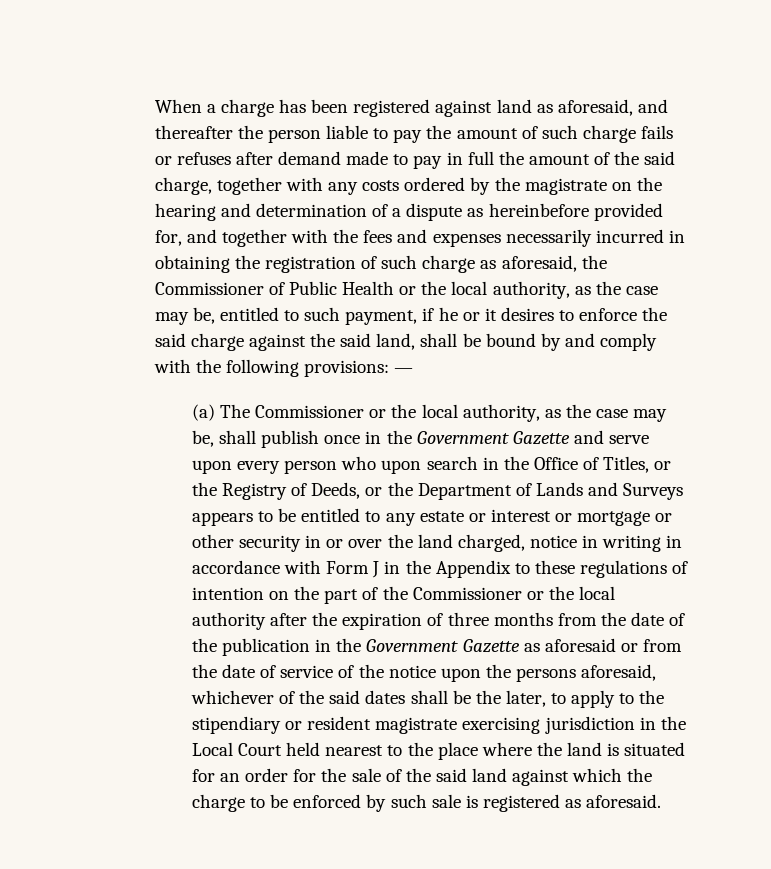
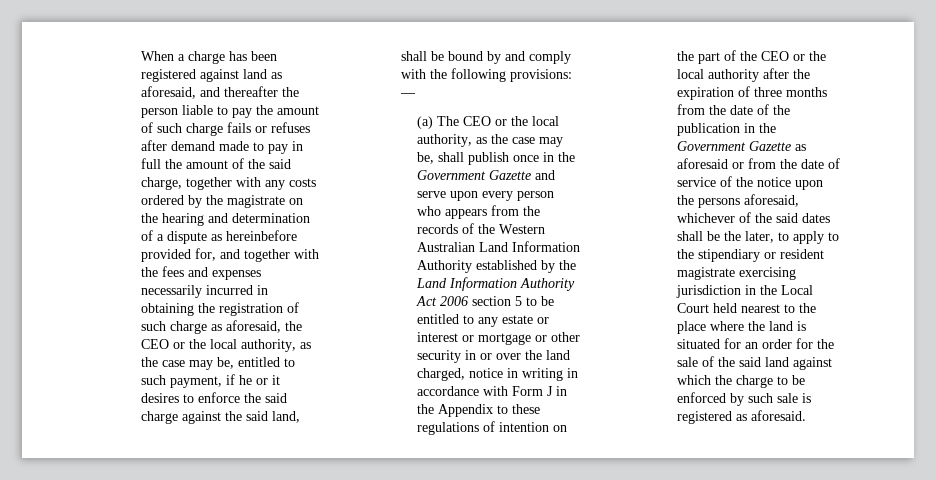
[154,281,394,295] Commissioner of Public Health -> [141,339,170,349] CEO
[255,405,365,418] Commissioner -> [463,116,492,126] CEO
[381,456,672,474] [191,482,684,500] [191,512,253,526] upon search in the Office of Titles, or the Registry of Deeds, or the Department of Lands and Surveys appears -> [445,205,541,219] [417,223,546,234] [417,241,581,252] [417,260,577,273] [416,277,576,291] [416,296,523,306] appears from the records of the Western Australian Land Information Authority established by the Land Information Authority Act 2006 section 5
[412,587,522,600] Commissioner -> [761,51,790,61] CEO

